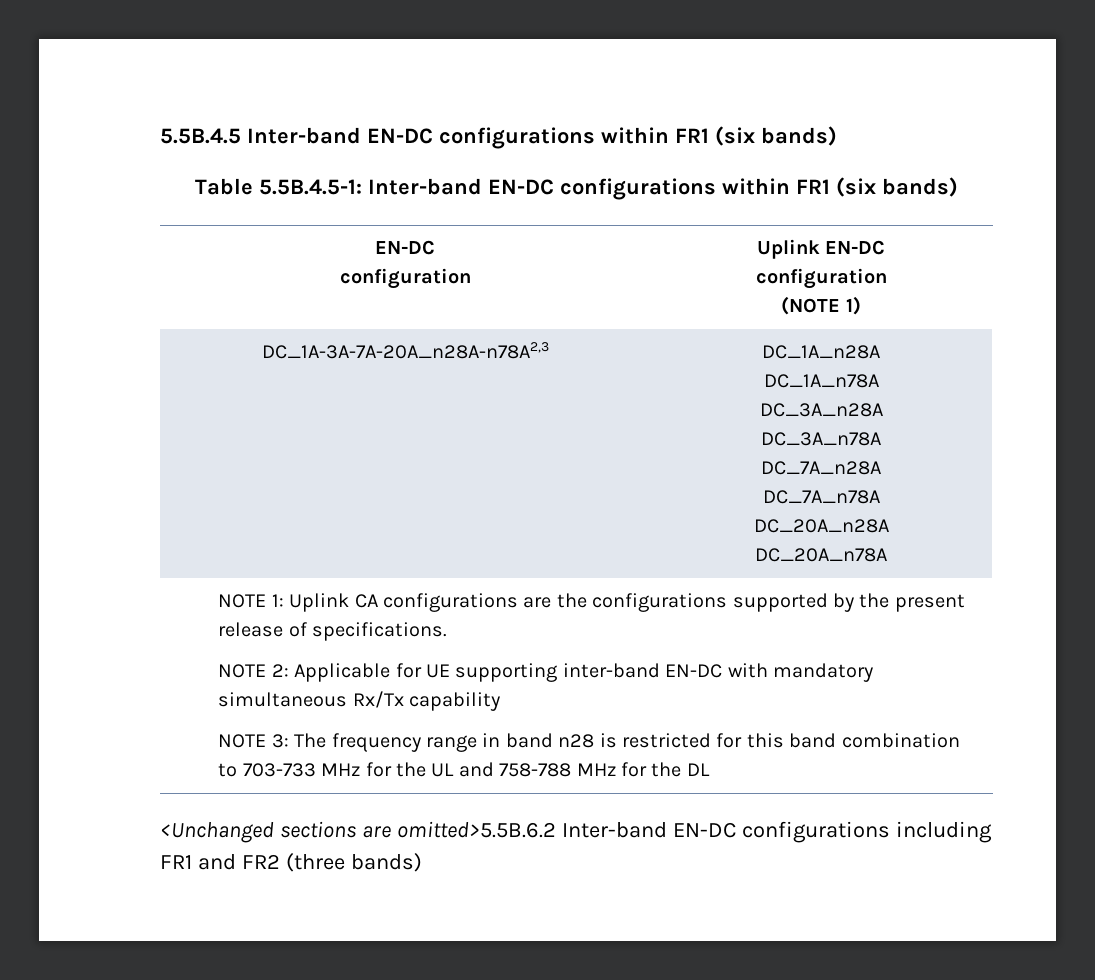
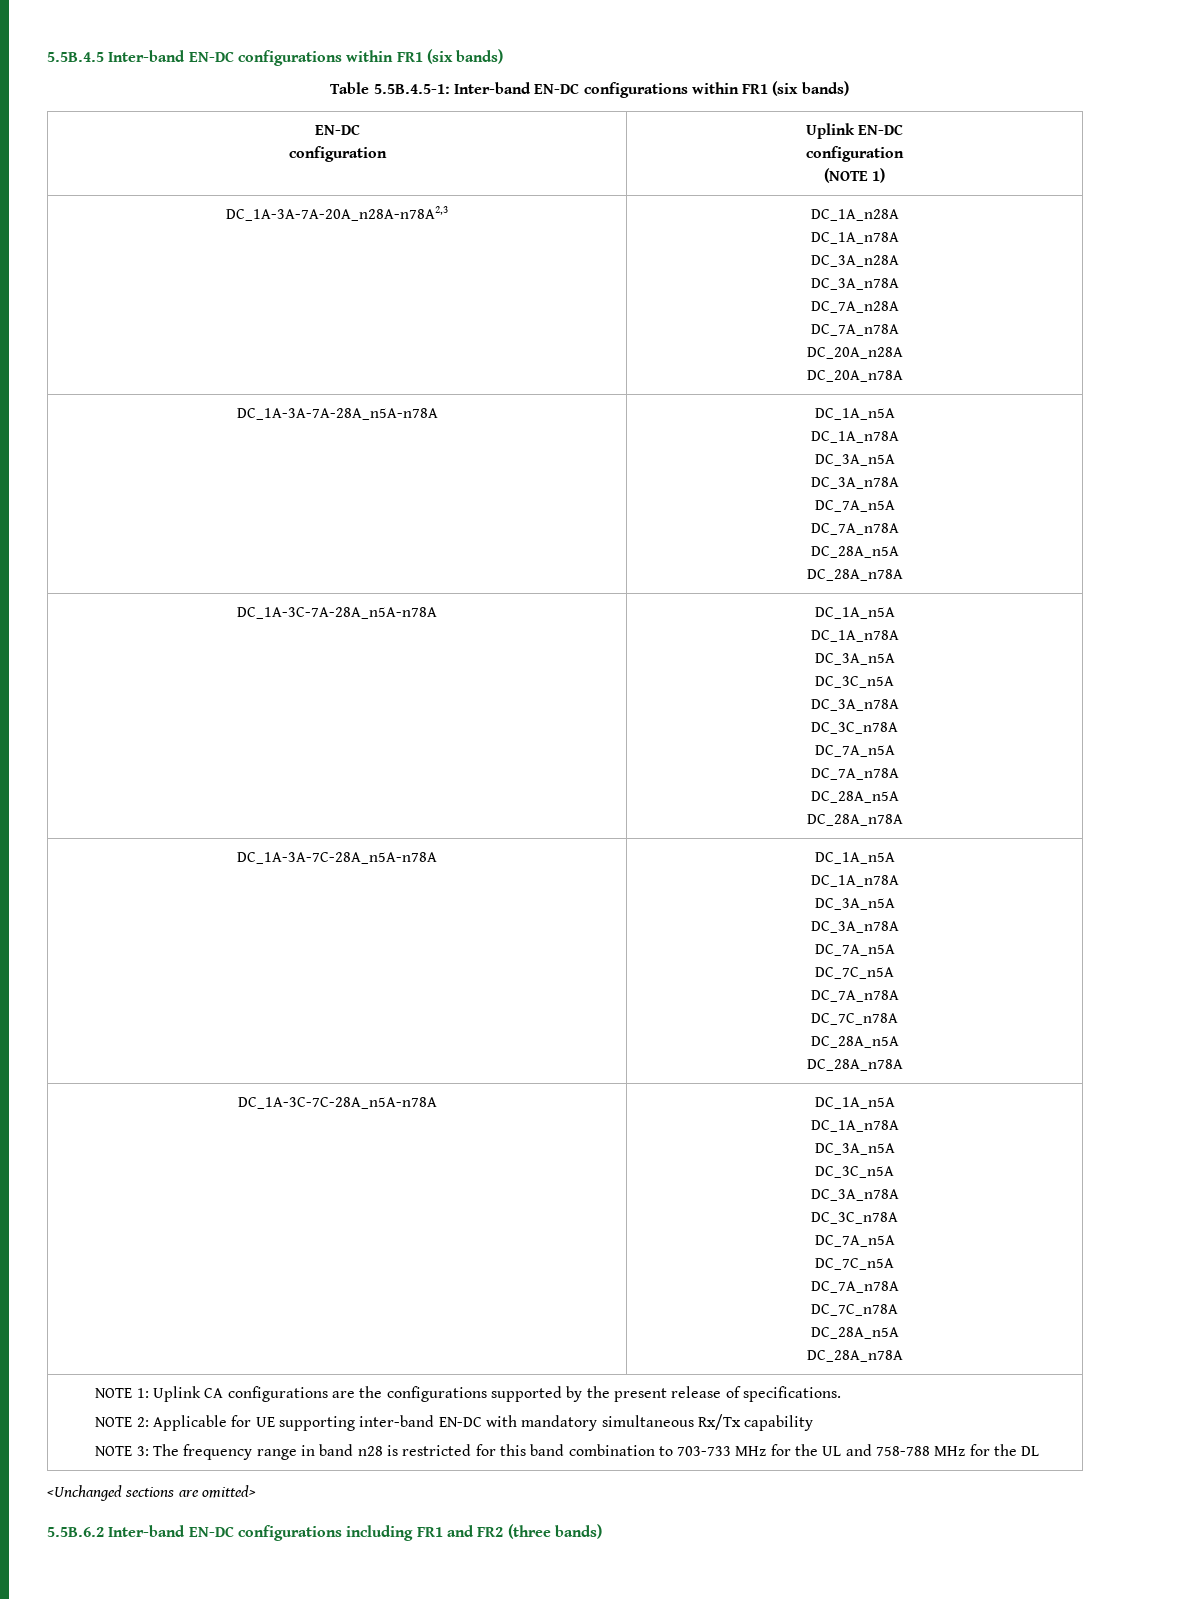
(887, 555) none -> [236,408,438,420] [814,408,895,420] [810,431,899,443] [814,454,895,466] [810,477,899,489] [814,500,895,512] [810,523,899,535] [810,546,899,558] [806,569,903,581] [237,607,437,619] [814,607,895,619] [810,630,899,642] [814,653,895,665] [814,676,894,688] [810,699,899,711] [810,722,898,734] [814,745,895,757] [810,768,899,780] [810,791,899,803] [806,814,903,826] [237,852,437,864] [814,852,895,864] [810,875,899,887] [814,898,895,910] [810,921,899,933] [814,944,895,956] [814,967,894,979] [810,990,899,1002] [810,1013,898,1025] [810,1036,899,1048] [806,1059,903,1071] [237,1097,437,1109] [814,1097,895,1109] [810,1120,899,1132] [814,1143,895,1155] [814,1166,894,1178] [810,1189,899,1201] [810,1212,898,1224] [814,1235,895,1247] [814,1258,894,1270] [810,1281,899,1293] [810,1304,898,1316] [810,1327,899,1339] [806,1350,903,1362] // DC_1A-3A-7A-28A_n5A-n78A | DC_1A_n5A // DC_1A_n78A // DC_3A_n5A // DC_3A_n78A // DC_7A_n5A // DC_7A_n78A // DC_28A_n5A // DC_28A_n78A // DC_1A-3C-7A-28A_n5A-n78A | DC_1A_n5A // DC_1A_n78A // DC_3A_n5A // DC_3C_n5A // DC_3A_n78A // DC_3C_n78A // DC_7A_n5A // DC_7A_n78A // DC_28A_n5A // DC_28A_n78A // DC_1A-3A-7C-28A_n5A-n78A | DC_1A_n5A // DC_1A_n78A // DC_3A_n5A // DC_3A_n78A // DC_7A_n5A // DC_7C_n5A // DC_7A_n78A // DC_7C_n78A // DC_28A_n5A // DC_28A_n78A // DC_1A-3C-7C-28A_n5A-n78A | DC_1A_n5A // DC_1A_n78A // DC_3A_n5A // DC_3C_n5A // DC_3A_n78A // DC_3C_n78A // DC_7A_n5A // DC_7C_n5A // DC_7A_n78A // DC_7C_n78A // DC_28A_n5A // DC_28A_n78A
[396,821,556,838] omitted>5.5B.6.2 -> [201,1485,256,1498] [47,1527,104,1537] omitted> // 5.5B.6.2

